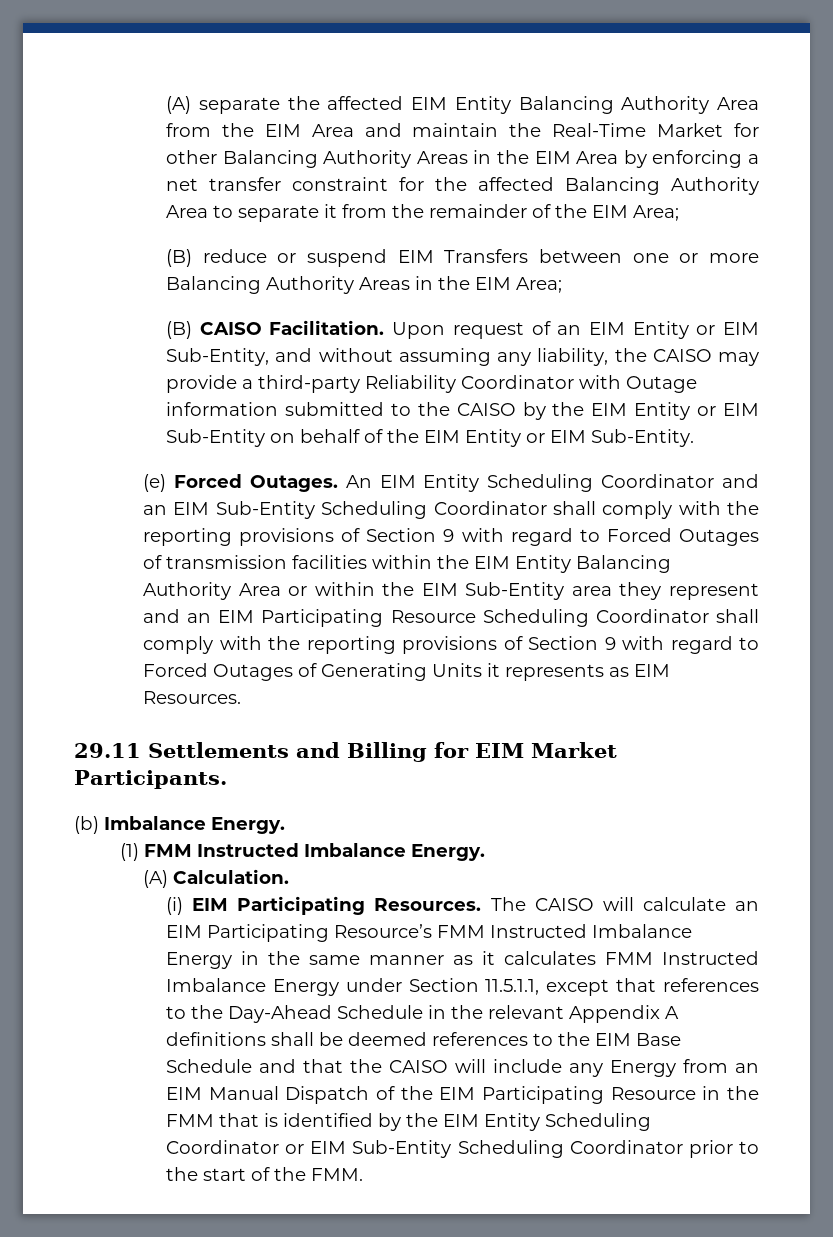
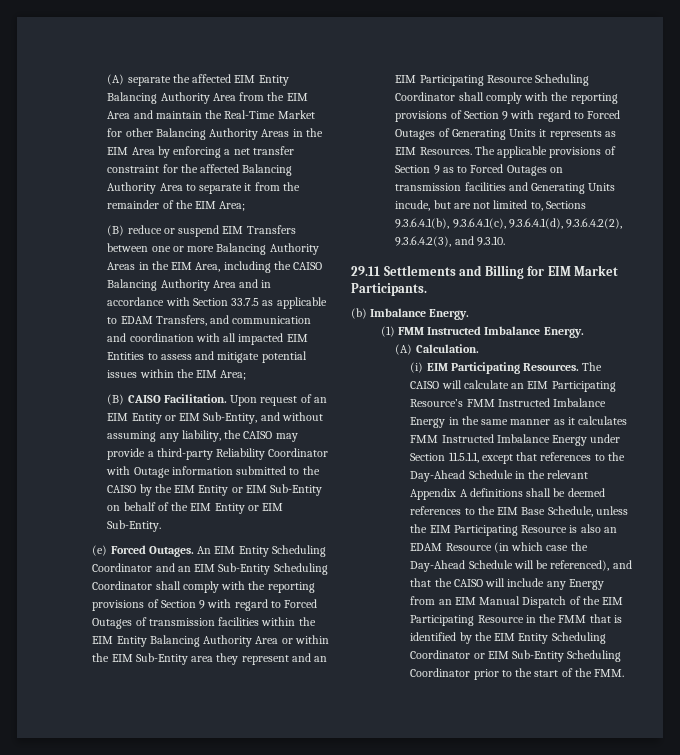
(511, 283) none -> [195,261,323,273] [107,279,272,291] [107,297,327,309] [107,315,312,326] [107,333,308,345] [107,351,307,363] [107,369,218,378] Area, including the CAISO Balancing Authority Area and in accordance with Section 33.7.5 as applicable to EDAM Transfers, and communication and coordination with all impacted EIM Entities to assess and mitigate potential issues within the EIM
(241, 697) none -> [474,146,616,158] [395,164,563,176] [395,182,616,194] [395,200,586,211] [395,218,623,229] [395,236,505,247] The applicable provisions of Section 9 as to Forced Outages on transmission facilities and Generating Units incude, but are not limited to, Sections 9.3.6.4.1(b), 9.3.6.4.1(c), 9.3.6.4.1(d), 9.3.6.4.2(2), 9.3.6.4.2(3), and 9.3.10.
[165,1059,252,1073] Schedule -> [547,506,628,517] [410,524,617,536] [410,542,588,553] [410,560,610,572] Schedule, unless the EIM Participating Resource is also an EDAM Resource (in which case the Day-Ahead Schedule will be referenced),

